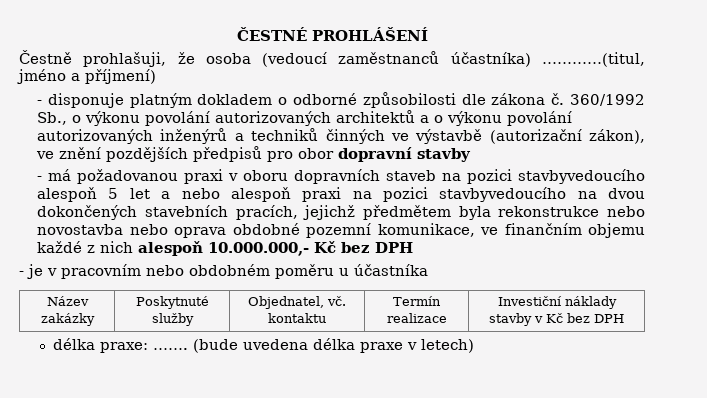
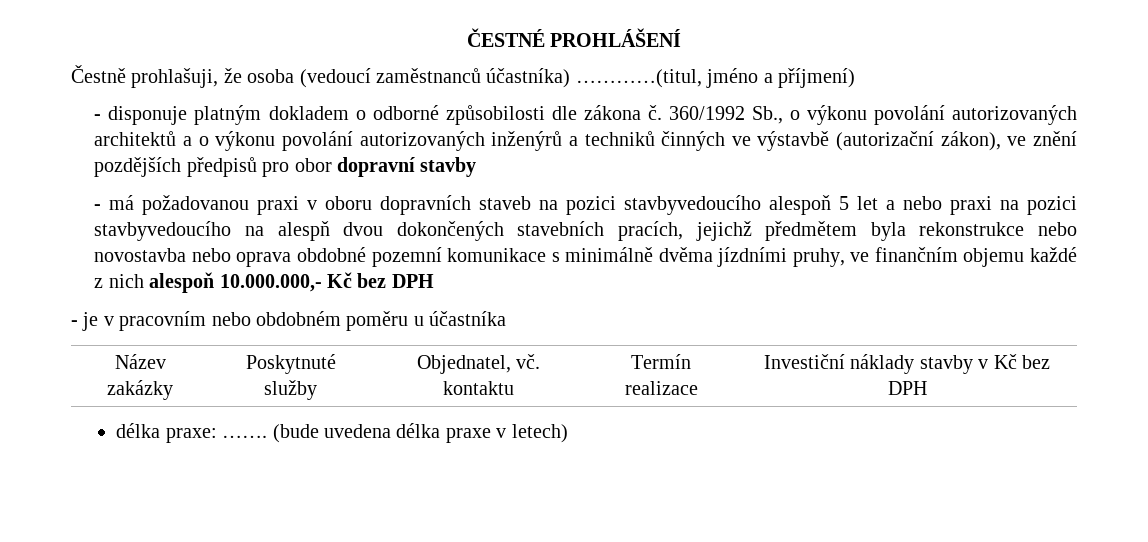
[230,187,291,202] alespoň -> (943, 203) none
(597, 195) none -> [277,221,330,241] alespň
[377,223,475,237] komunikace, -> [447,247,845,267] komunikace s minimálně dvěma jízdními pruhy,

